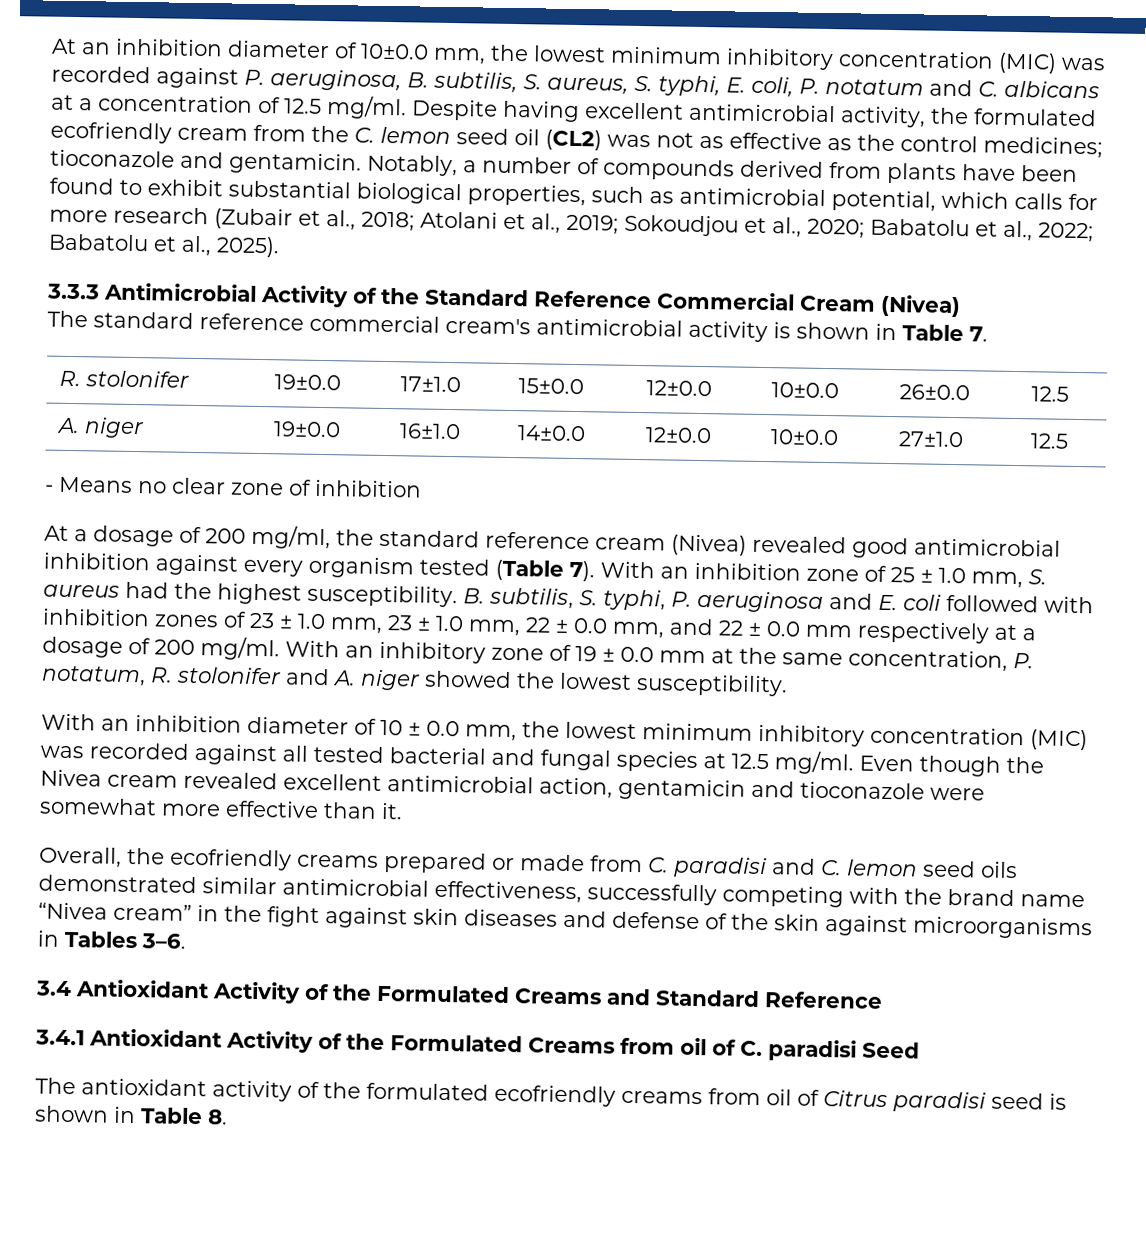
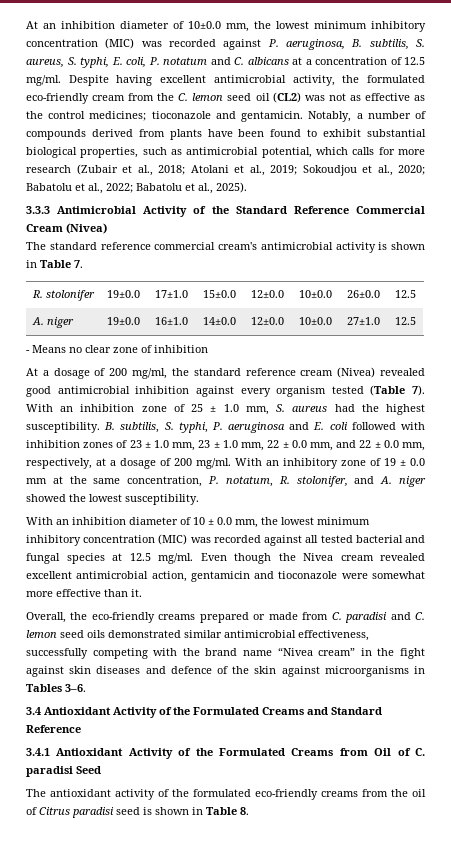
[50,121,172,144] ecofriendly -> [26,93,89,104] eco-friendly
[805,621,990,644] mm respectively -> [402,442,426,451] [26,458,92,469] mm, respectively,
[176,666,281,685] stolonifer -> [296,476,348,487] stolonifer,
[170,848,292,871] ecofriendly -> [91,612,155,623] eco-friendly
[612,911,700,930] defense -> [170,666,212,674] defence
[680,1037,707,1056] oil -> [374,748,392,756] Oil
[494,1084,616,1107] ecofriendly -> [255,789,318,800] eco-friendly
(761, 1097) none -> [391,789,408,797] the

